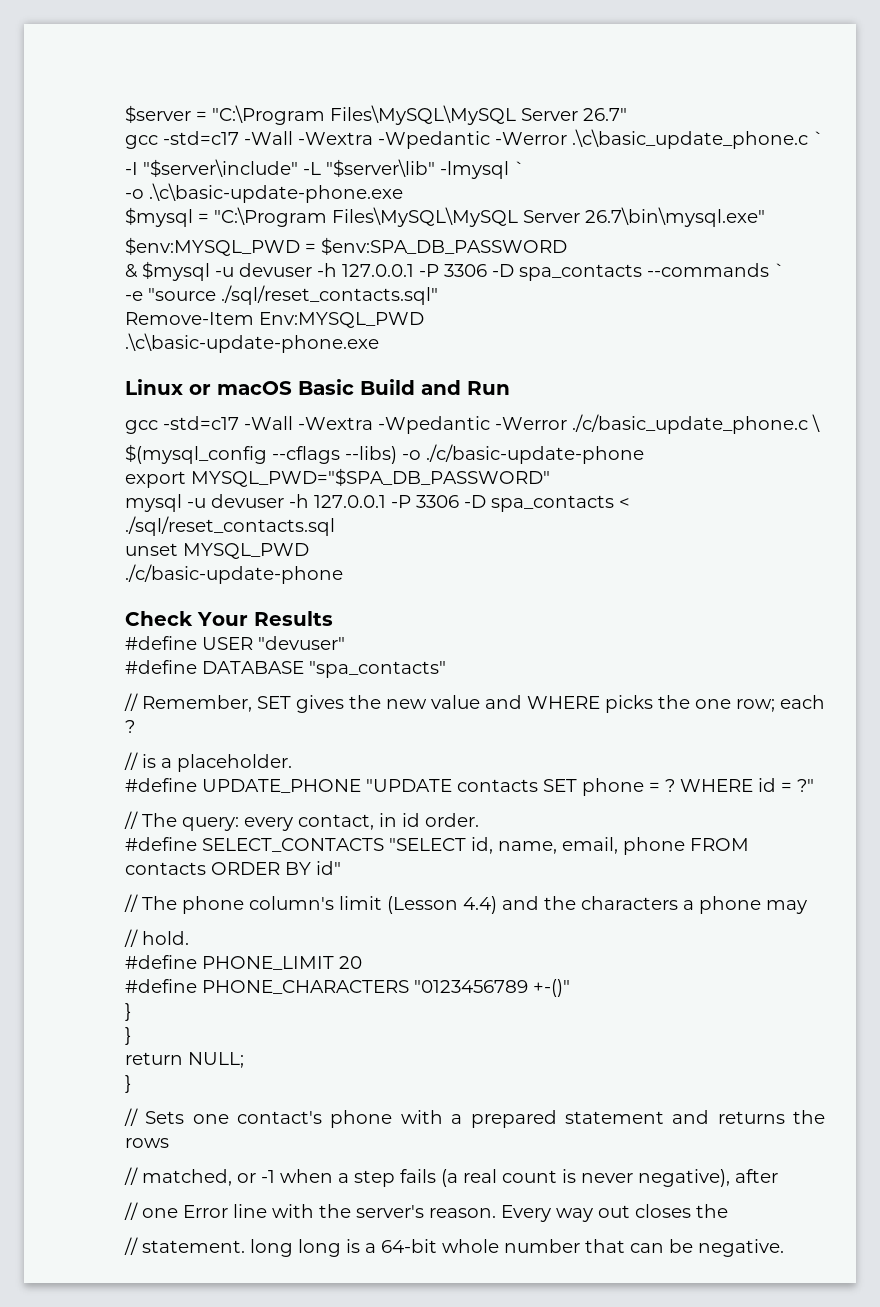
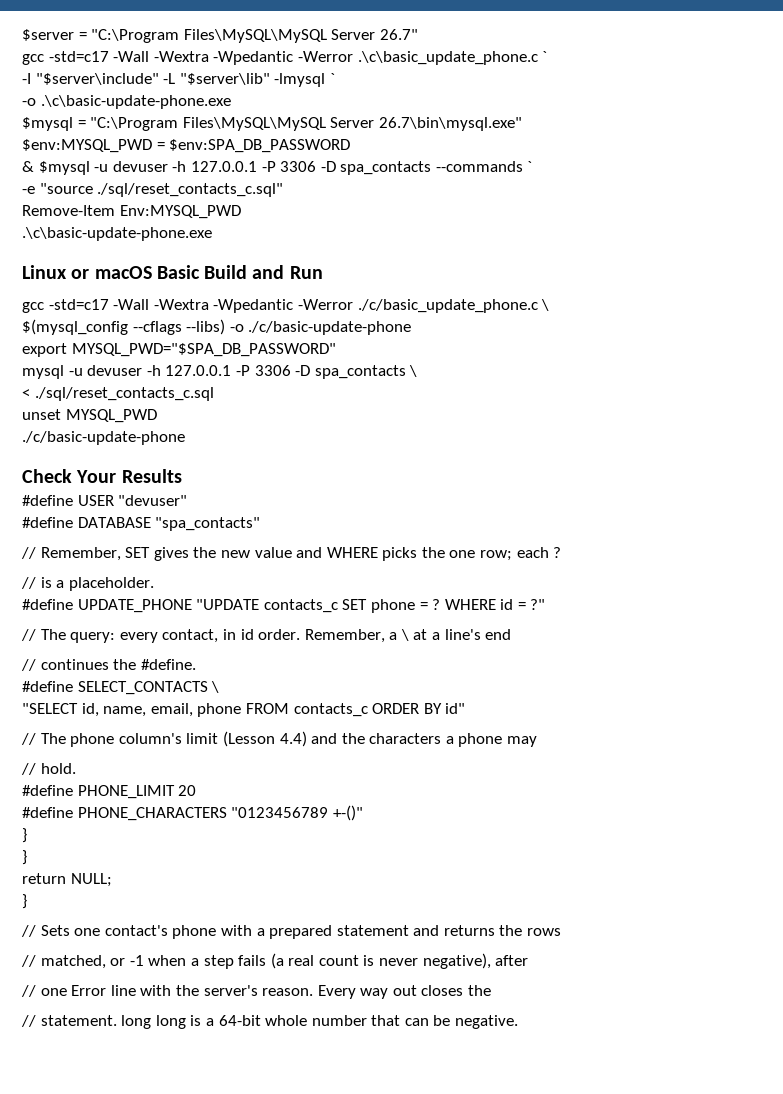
[221,285,438,305] ./sql/reset_contacts.sql" -> [97,183,284,197] ./sql/reset_contacts_c.sql"
[619,498,630,508] [125,516,335,536] < ./sql/reset_contacts.sql -> [409,365,418,377] [22,387,214,401] \ // < ./sql/reset_contacts_c.sql
[457,779,538,792] contacts -> [263,599,338,613] contacts_c
(479, 820) none -> [304,629,512,643] [21,659,196,671] Remember, a \ at a line's end // // continues the #define.
(384, 845) none -> [211,681,220,693] \ //
[125,862,206,875] contacts -> [293,703,368,717] contacts_c

